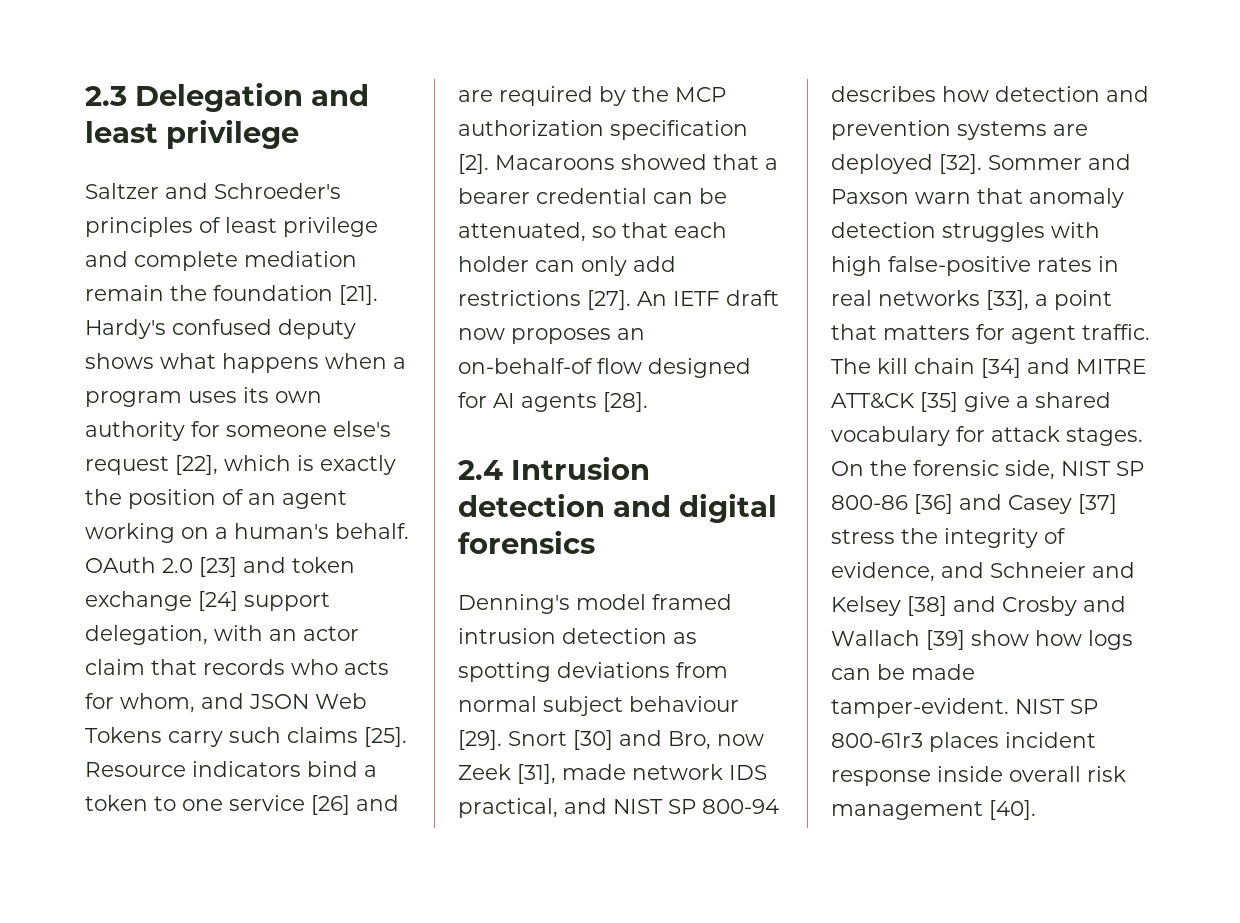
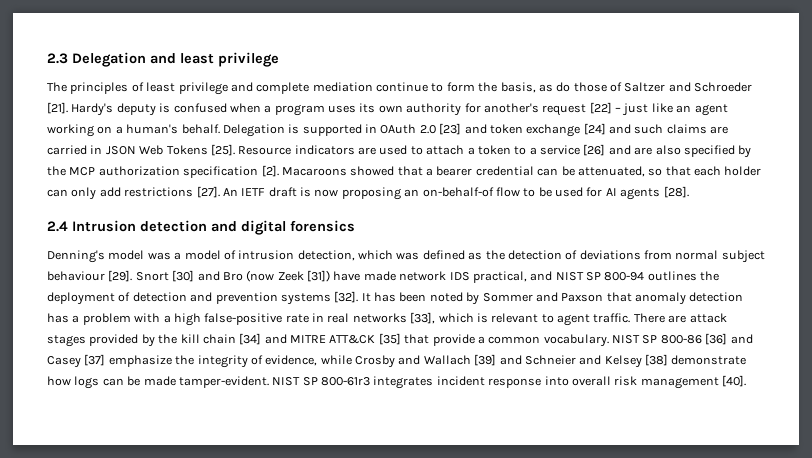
[85,183,341,199] Saltzer and Schroeder's -> [47,82,67,92] The
[85,285,378,305] [85,319,356,339] [85,353,319,373] remain the foundation [21]. Hardy's confused deputy shows what happens -> [376,82,753,93] [47,102,227,116] continue to form the basis, as do those of Saltzer and Schroeder [21]. Hardy's deputy is confused
[226,421,391,437] [85,455,396,475] [85,489,244,509] someone else's request [22], which is exactly the position of -> [483,102,673,116] another's request [22] – just like
(409, 531) none -> [222,124,377,137] Delegation is supported in
[244,592,330,611] [85,625,359,645] [85,659,389,675] [85,693,367,713] [85,727,407,747] [85,761,358,777] support delegation, with an actor claim that records who acts for whom, and JSON Web Tokens carry such claims [25]. Resource indicators bind -> [609,124,729,134] [47,144,465,156] and such claims are carried in JSON Web Tokens [25]. Resource indicators are used to attach
[182,799,223,811] one -> [529,147,537,155] a
[499,86,593,106] required -> [655,145,735,157] also specified
[458,328,645,344] [458,358,751,378] now proposes an on-behalf-of flow designed -> [300,187,583,200] is now proposing an on-behalf-of flow to be used
[652,594,732,610] [458,628,697,644] [458,662,551,682] framed intrusion detection as spotting -> [147,250,578,261] was a model of intrusion detection, which was defined as the detection of
[668,731,764,750] [458,764,556,784] Bro, now Zeek [31], -> [222,270,361,282] Bro (now Zeek [31]) have
[831,86,1149,102] [831,120,1088,140] [831,154,982,174] describes how detection and prevention systems are deployed [32]. -> [647,271,720,281] [47,291,480,305] outlines the deployment of detection and prevention systems [32]. It has been noted by
[915,192,971,204] warn -> (604, 297) none
[942,222,1100,242] struggles with -> [47,313,171,325] has a problem with a
[1037,257,1092,272] rates -> [285,314,309,323] rate
[1035,290,1112,310] [831,324,1150,344] [831,358,871,374] a point that matters for agent traffic. The -> [438,313,727,326] [47,334,178,347] which is relevant to agent traffic. There are attack stages provided by the
[964,392,1111,412] [831,426,1143,446] [831,460,1055,480] give a shared vocabulary for attack stages. On the forensic side, -> [404,334,609,347] that provide a common vocabulary.
[831,529,895,544] stress -> [108,355,172,367] emphasize
(935, 572) none -> [320,354,497,368] while Crosby and Wallach [39]
[953,596,1126,616] [831,630,1029,650] and Crosby and Wallach [39] show -> [671,355,747,365] demonstrate
[929,732,999,752] places -> [373,376,434,389] integrates
[937,766,1003,782] inside -> [544,376,569,386] into

